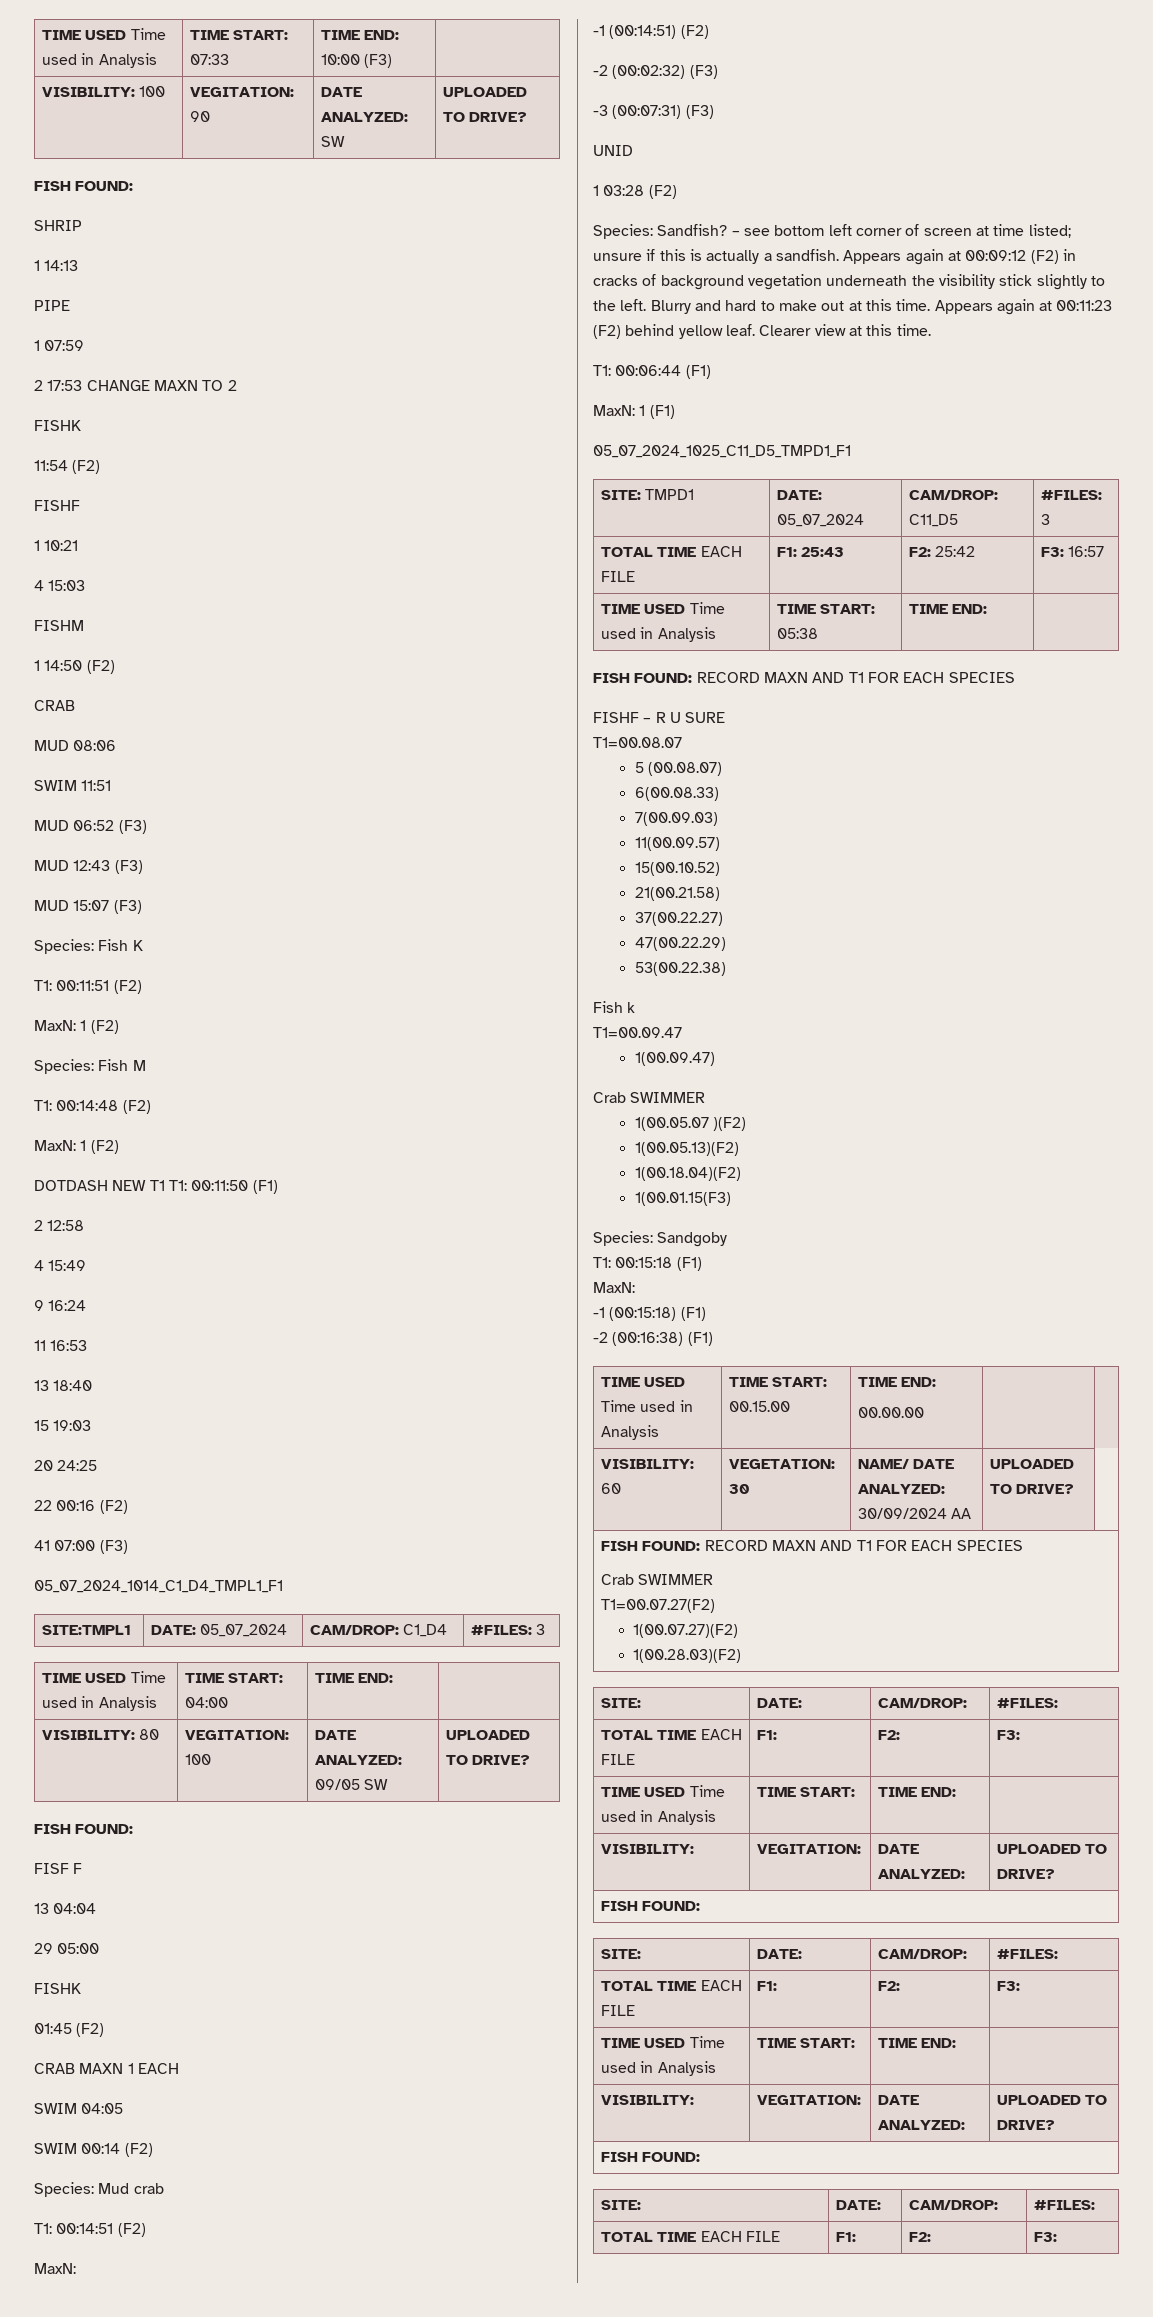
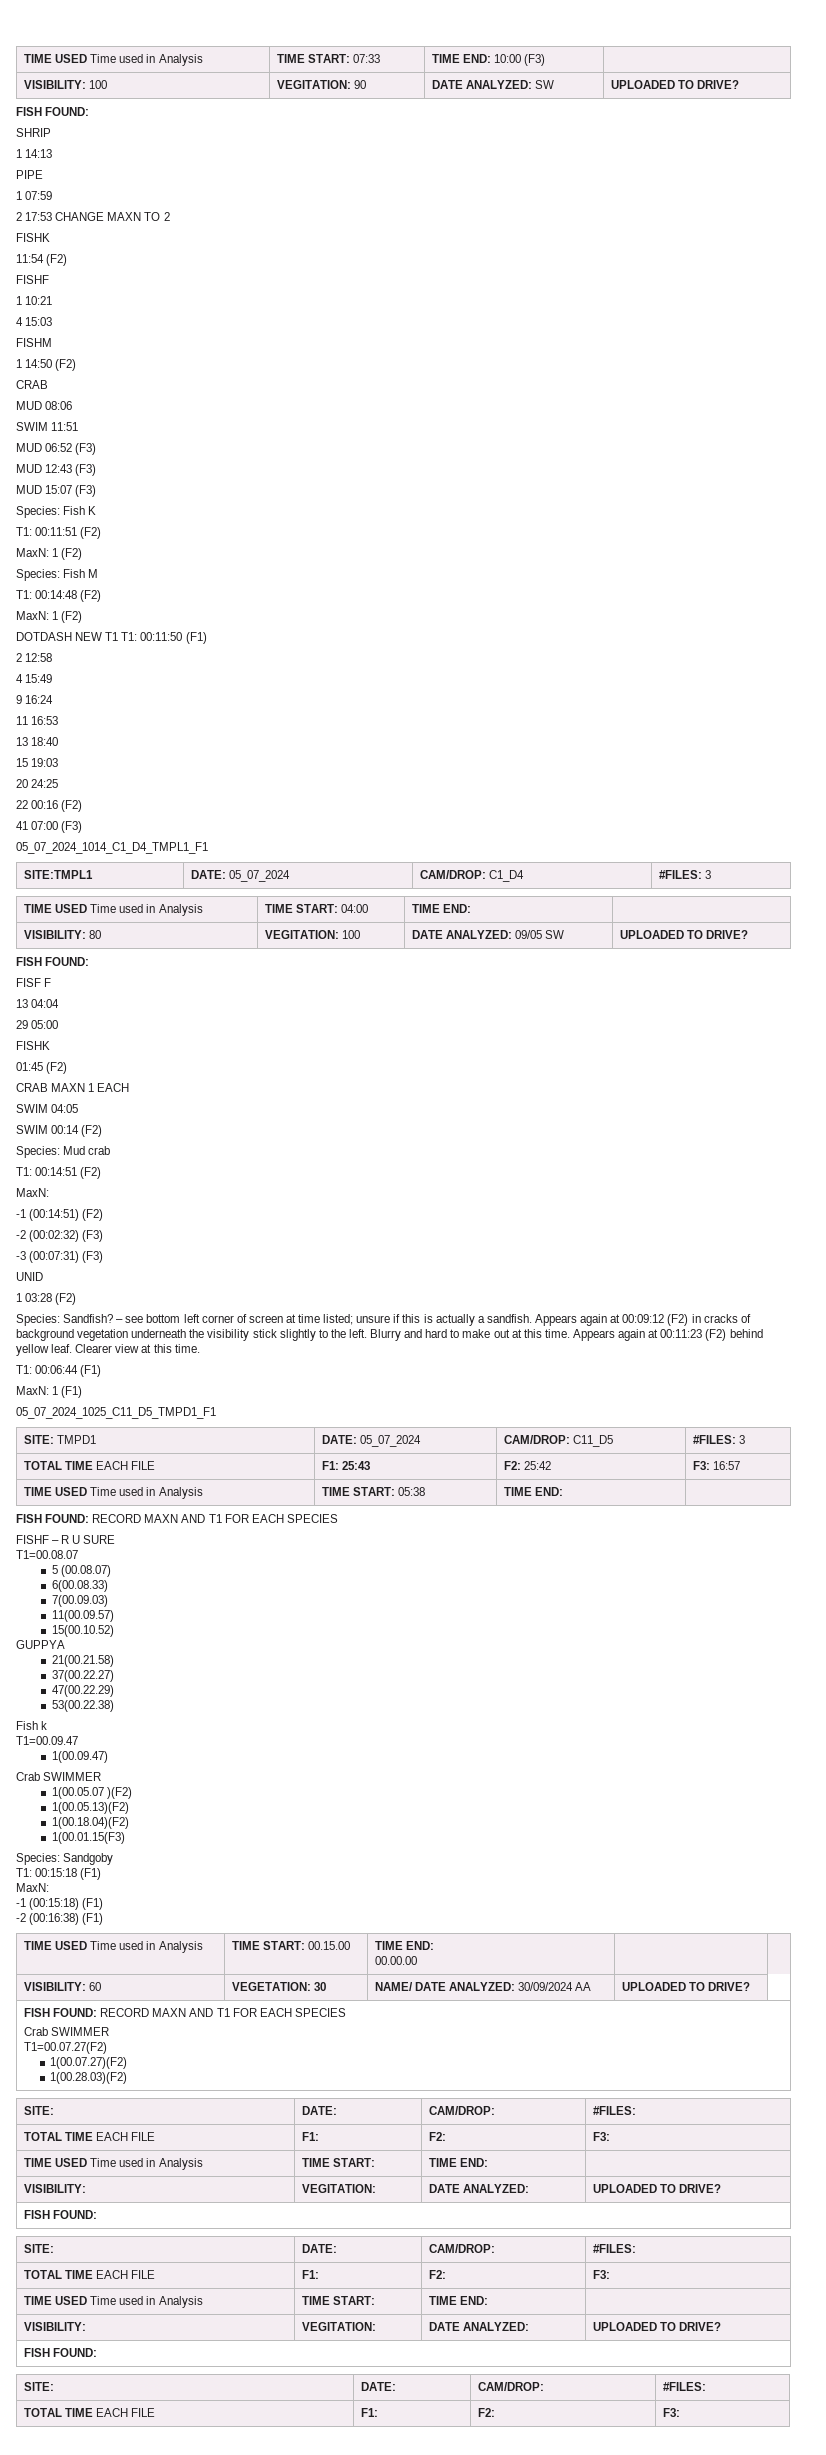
(720, 869) none -> [16,1640,65,1649] // GUPPYA

